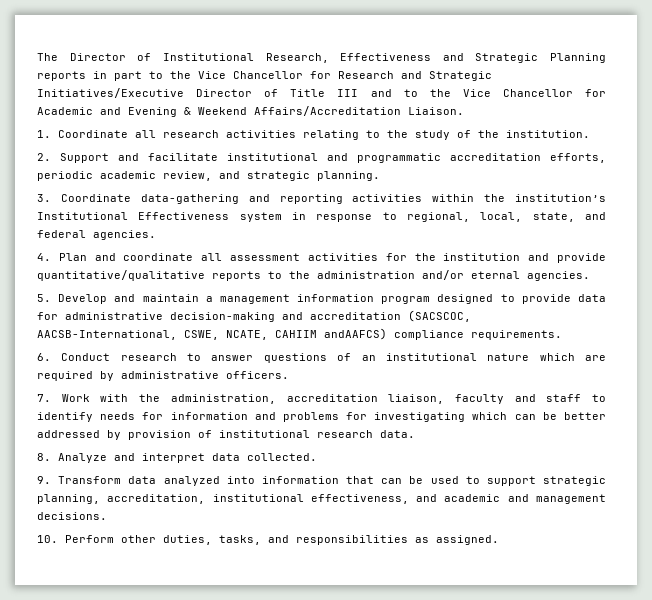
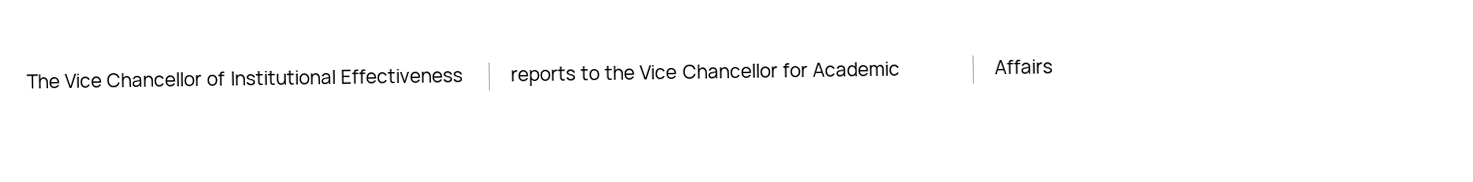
[69,53,606,63] [37,71,492,81] [37,88,392,98] Director of Institutional Research, Effectiveness and Strategic Planning reports in part to the Vice Chancellor for Research and Strategic Initiatives/Executive Director of Title III and -> [64,66,576,88] Vice Chancellor of Institutional Effectiveness reports
[100,106,464,117] [37,130,590,140] [37,153,606,163] [37,171,380,181] [37,194,606,204] [37,212,606,222] [37,230,156,240] [37,253,606,263] [37,270,590,281] [37,294,606,304] [37,310,471,322] [37,328,562,340] [37,353,607,363] [37,371,289,381] [37,394,606,404] [37,412,606,422] [37,430,415,440] [37,453,317,463] [37,476,607,486] [37,494,606,504] [37,512,107,520] [37,535,499,545] and Evening & Weekend Affairs/Accreditation Liaison. // 1. Coordinate all research activities relating to the study of the institution. // 2. Support and facilitate institutional and programmatic accreditation efforts, periodic academic review, and strategic planning. // 3. Coordinate data-gathering and reporting activities within the institution’s Institutional Effectiveness system in response to regional, local, state, and federal agencies. // 4. Plan and coordinate all assessment activities for the institution and provide quantitative/qualitative reports to the administration and/or eternal agencies. // 5. Develop and maintain a management information program designed to provide data for administrative decision-making and accreditation (SACSCOC, AACSB-International, CSWE, NCATE, CAHIIM andAAFCS) compliance requirements. // 6. Conduct research to answer questions of an institutional nature which are required by administrative officers. // 7. Work with the administration, accreditation liaison, faculty and staff to identify needs for information and problems for investigating which can be better addressed by provision of institutional research data. // 8. Analyze and interpret data collected. // 9. Transform data analyzed into information that can be used to support strategic planning, accreditation, institutional effectiveness, and academic and management decisions. // 10. Perform other duties, tasks, and responsibilities as assigned. -> [994,59,1053,75] Affairs

